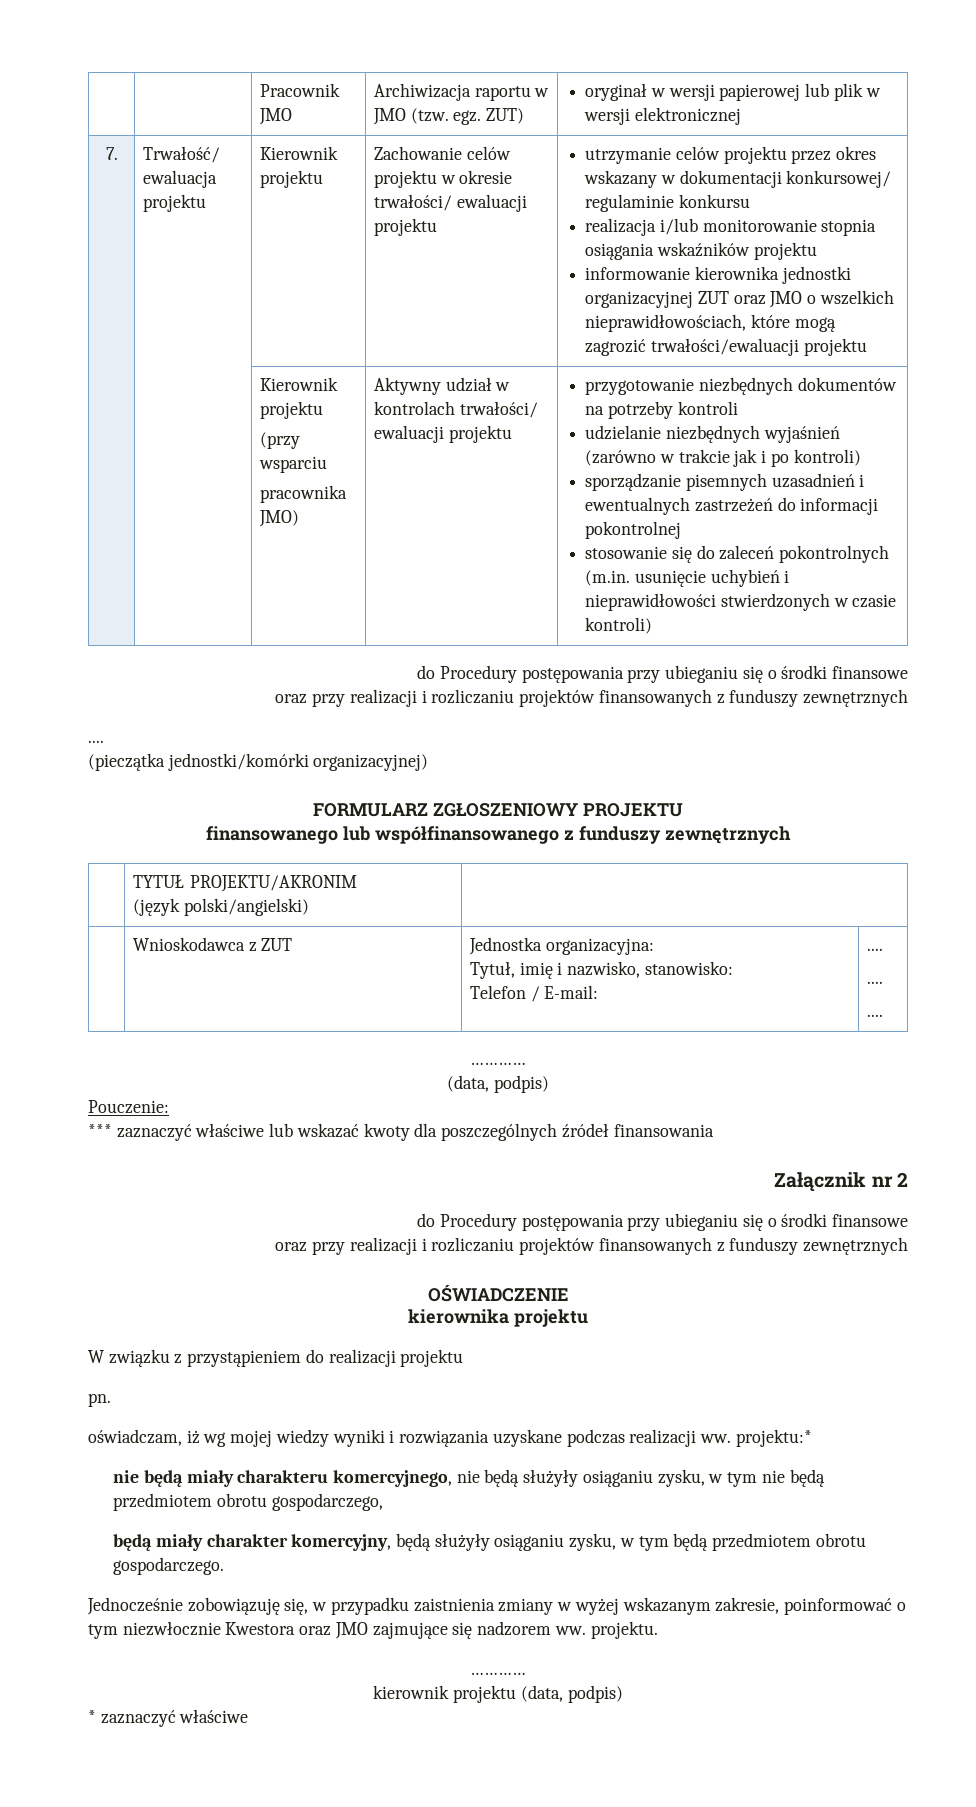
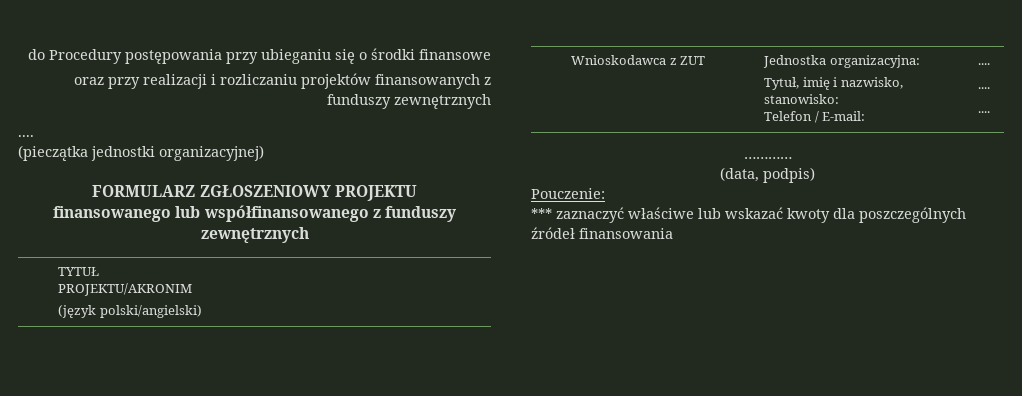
[260,83,341,97] [259,108,293,125] [374,83,550,101] [373,108,525,125] [585,83,881,101] [584,107,742,125] [105,147,118,160] [143,146,221,163] [143,170,218,188] [143,194,207,212] [260,146,339,160] [260,170,324,188] [374,146,511,160] [374,170,513,188] [374,194,527,212] [374,218,438,236] [585,146,877,164] [584,170,892,188] [585,194,751,212] [585,218,877,236] [585,242,817,260] [585,266,851,284] [585,290,894,308] [585,314,836,332] [585,338,867,356] [260,377,339,391] [260,401,324,419] [260,432,301,449] [259,456,328,473] [260,485,348,503] [259,510,300,527] [374,377,511,395] [374,401,538,418] [374,425,512,443] [585,377,897,395] [585,401,738,419] [585,425,840,443] [585,449,861,467] [585,473,865,491] [585,497,879,515] [585,521,682,539] [585,545,890,563] [585,569,790,587] [585,593,897,611] [585,617,653,634] | | Pracownik JMO | Archiwizacja raportu w JMO (tzw. egz. ZUT) | oryginał w wersji papierowej lub plik w wersji elektronicznej // 7. | Trwałość/ ewaluacja projektu | Kierownik projektu | Zachowanie celów projektu w okresie trwałości/ ewaluacji projektu | utrzymanie celów projektu przez okres wskazany w dokumentacji konkursowej/ regulaminie konkursu // realizacja i/lub monitorowanie stopnia osiągania wskaźników projektu // informowanie kierownika jednostki organizacyjnej ZUT oraz JMO o wszelkich nieprawidłowościach, które mogą zagrozić trwałości/ewaluacji projektu // | | Kierownik projektu // (przy wsparciu // pracownika JMO) | Aktywny udział w kontrolach trwałości/ ewaluacji projektu | przygotowanie niezbędnych dokumentów na potrzeby kontroli // udzielanie niezbędnych wyjaśnień (zarówno w trakcie jak i po kontroli) // sporządzanie pisemnych uzasadnień i ewentualnych zastrzeżeń do informacji pokontrolnej // stosowanie się do zaleceń pokontrolnych (m.in. usunięcie uchybień i nieprawidłowości stwierdzonych w czasie kontroli) // -> (28, 54) none
[167,753,309,771] jednostki/komórki -> [91,146,155,161] jednostki
[774,1172,908,1192] [417,1213,909,1231] [275,1237,909,1255] [427,1284,569,1302] [408,1309,588,1327] [88,1349,464,1367] [88,1393,111,1407] [88,1429,812,1447] [113,1469,825,1487] [113,1493,383,1511] [113,1533,866,1551] [113,1557,225,1575] [87,1597,906,1615] [88,1621,658,1639] [470,1672,526,1675] [373,1685,623,1703] [88,1709,249,1727] // Załącznik nr 2 // do Procedury postępowania przy ubieganiu się o środki finansowe // oraz przy realizacji i rozliczaniu projektów finansowanych z funduszy zewnętrznych // OŚWIADCZENIE // kierownika projektu // W związku z przystąpieniem do realizacji projektu // pn. // oświadczam, iż wg mojej wiedzy wyniki i rozwiązania uzyskane podczas realizacji ww. projektu:* // nie będą miały charakteru komercyjnego, nie będą służyły osiąganiu zysku, w tym nie będą przedmiotem obrotu gospodarczego, // będą miały charakter komercyjny, będą służyły osiąganiu zysku, w tym będą przedmiotem obrotu gospodarczego. // Jednocześnie zobowiązuję się, w przypadku zaistnienia zmiany w wyżej wskazanym zakresie, poinformować o tym niezwłocznie Kwestora oraz JMO zajmujące się nadzorem ww. projektu. // ………… // kierownik projektu (data, podpis) // * zaznaczyć właściwe -> (673, 233) none

